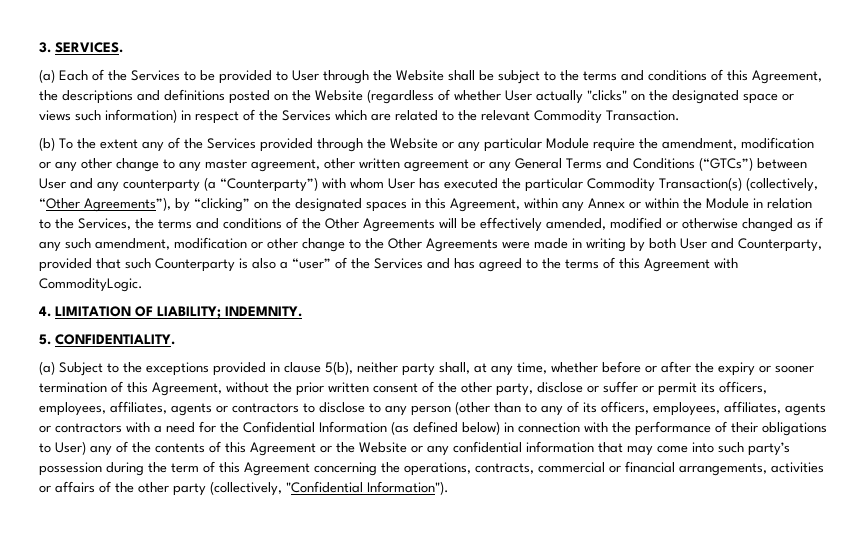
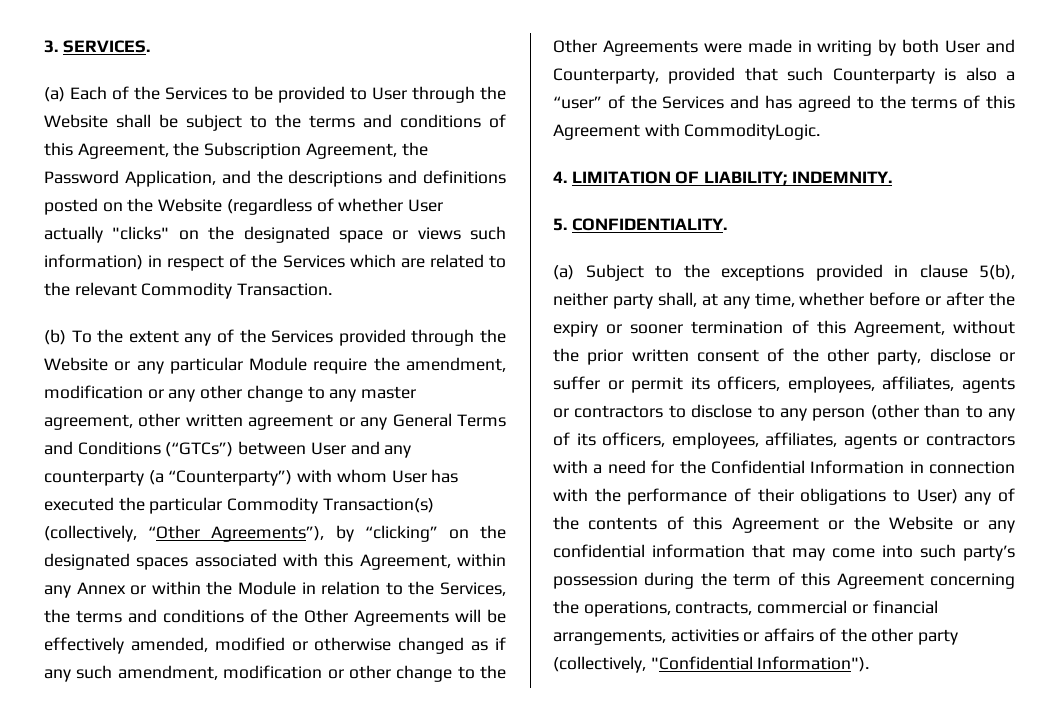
(58, 95) none -> [204,142,428,159] [44,170,283,187] Subscription Agreement, the Password Application, and the
[411,198,421,208] in -> [194,553,318,567] associated with
[391,421,500,435] (as defined below) -> (905, 467) none

